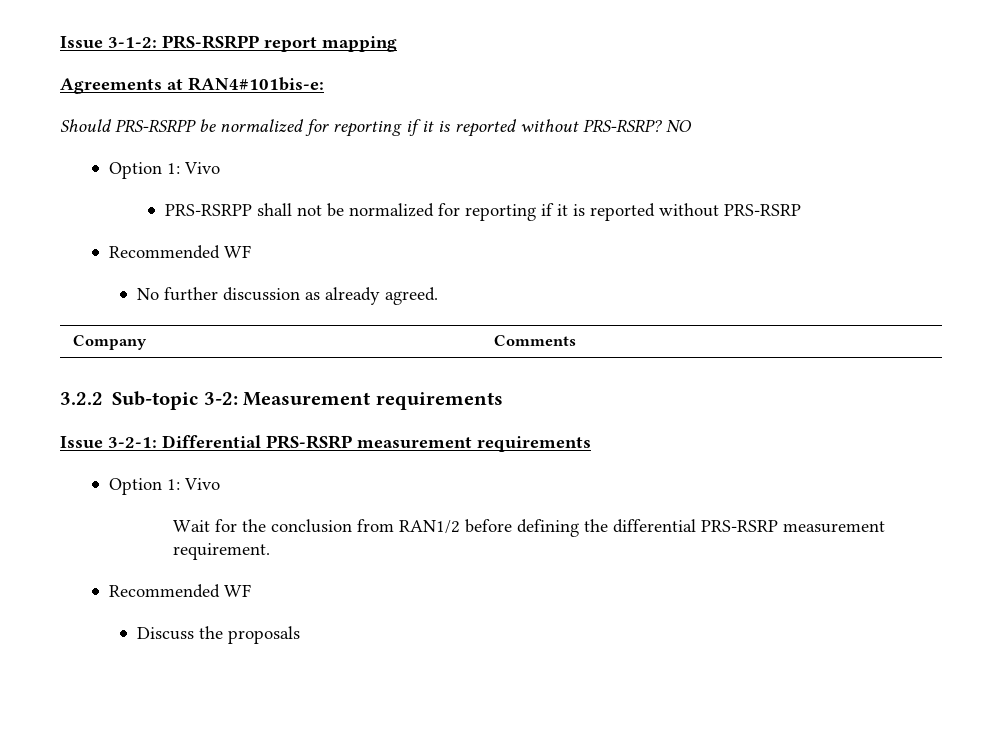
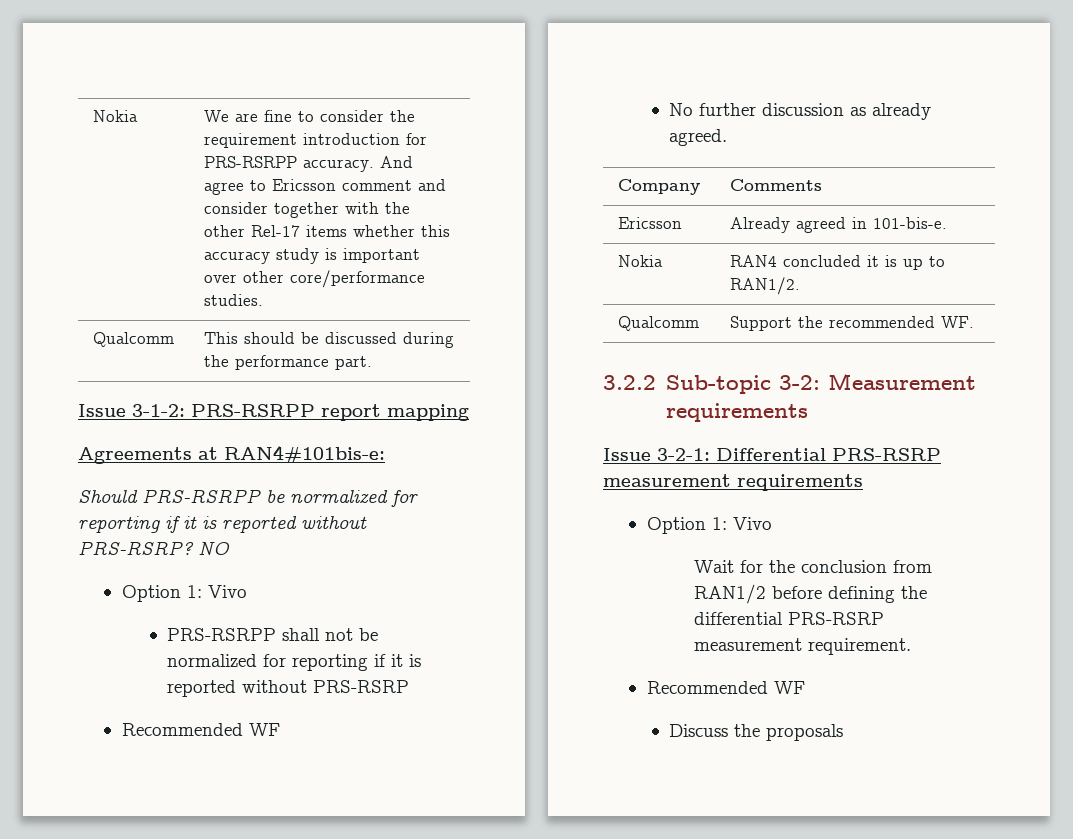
(60, 42) none -> [92,110,138,122] [203,110,415,122] [203,133,427,148] [203,156,413,172] [203,179,446,195] [203,202,410,218] [203,225,450,237] [203,248,420,264] [203,270,425,288] [203,294,263,306] [92,332,174,347] [203,332,454,348] [203,355,372,370] Nokia | We are fine to consider the requirement introduction for PRS-RSRPP accuracy. And agree to Ericsson comment and consider together with the other Rel-17 items whether this accuracy study is important over other core/performance studies. // Qualcomm | This should be discussed during the performance part. //
(577, 340) none -> [617,217,682,229] [729,217,947,233] [617,255,663,267] [729,255,945,270] [729,277,800,295] [617,316,699,331] [729,316,974,331] // Ericsson | Already agreed in 101-bis-e. // Nokia | RAN4 concluded it is up to RAN1/2. // Qualcomm | Support the recommended WF.

